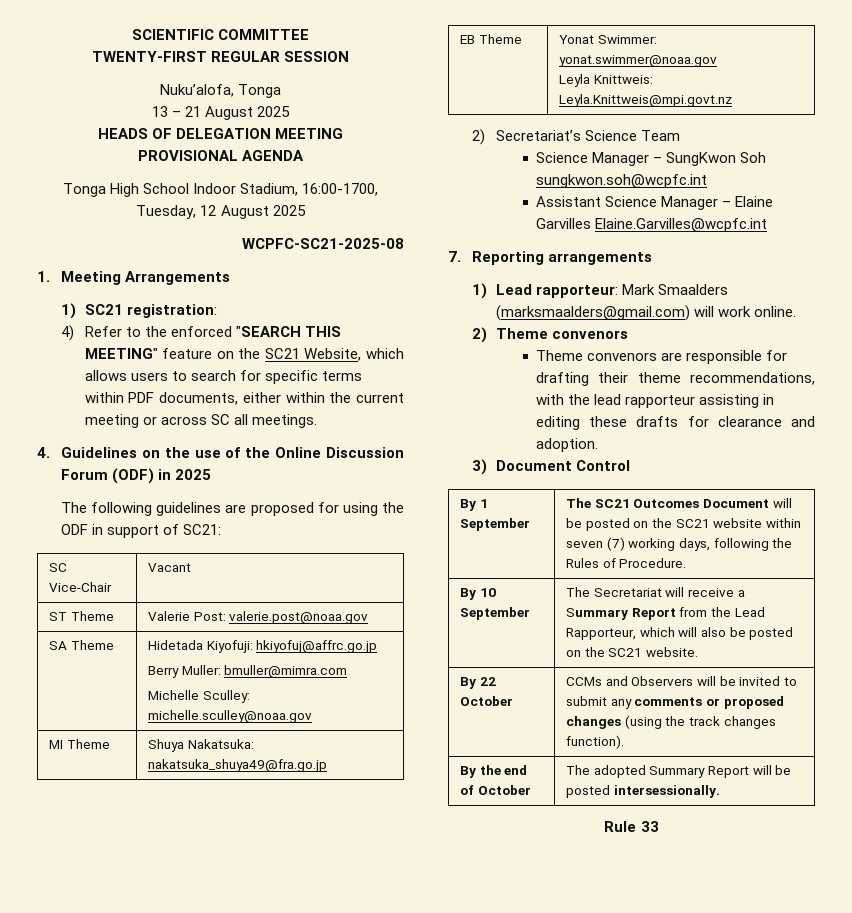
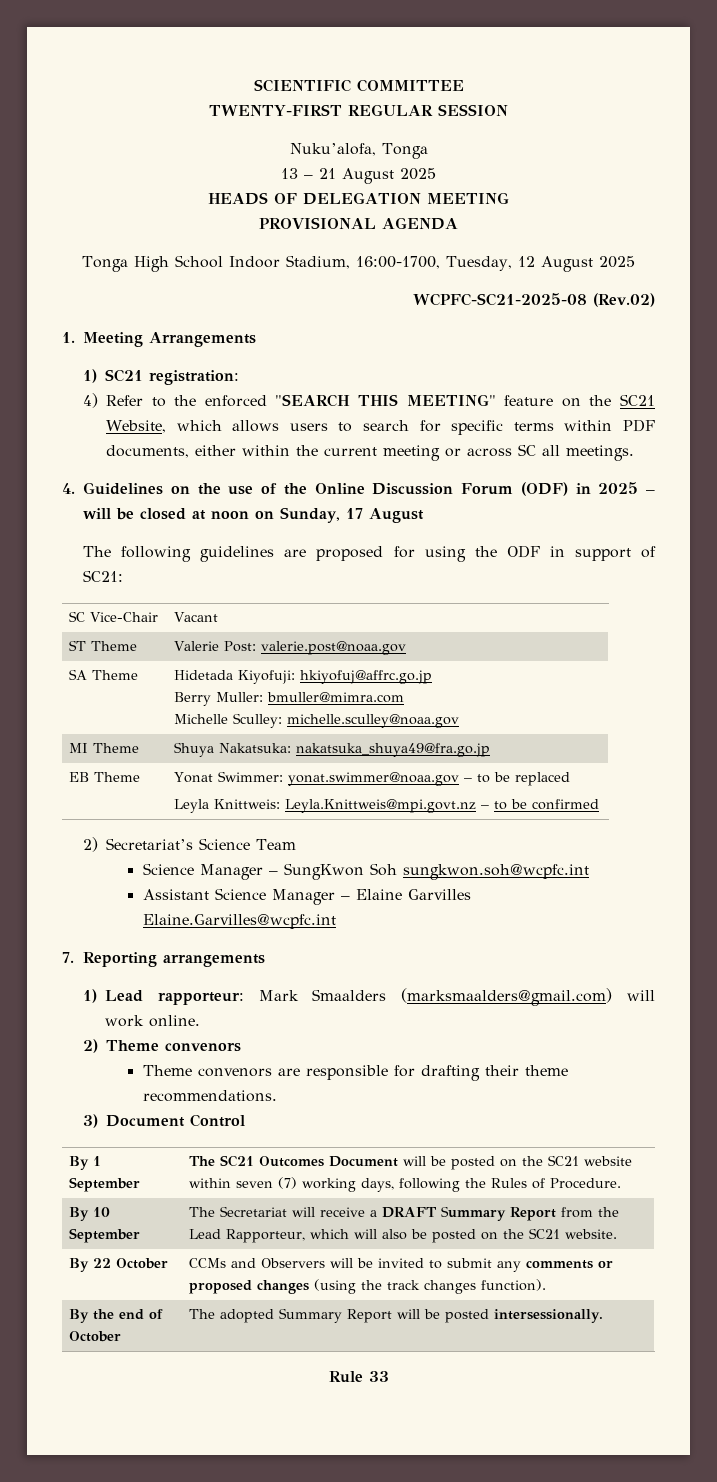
(404, 243) none -> [593,293,656,307] (Rev.02)
(212, 474) none -> [646,490,656,494] [83,507,425,523] – will be closed at noon on Sunday, 17 August
(717, 61) none -> [464,772,571,786] – to be replaced
(732, 100) none -> [481,799,600,810] – to be confirmed
[690,372,815,385] [536,394,775,408] [536,416,815,430] [536,438,599,452] recommendations, with the lead rapporteur assisting in editing these drafts for clearance and adoption. -> [142,1090,277,1102] recommendations.
(745, 593) none -> [382,1207,438,1218] DRAFT

